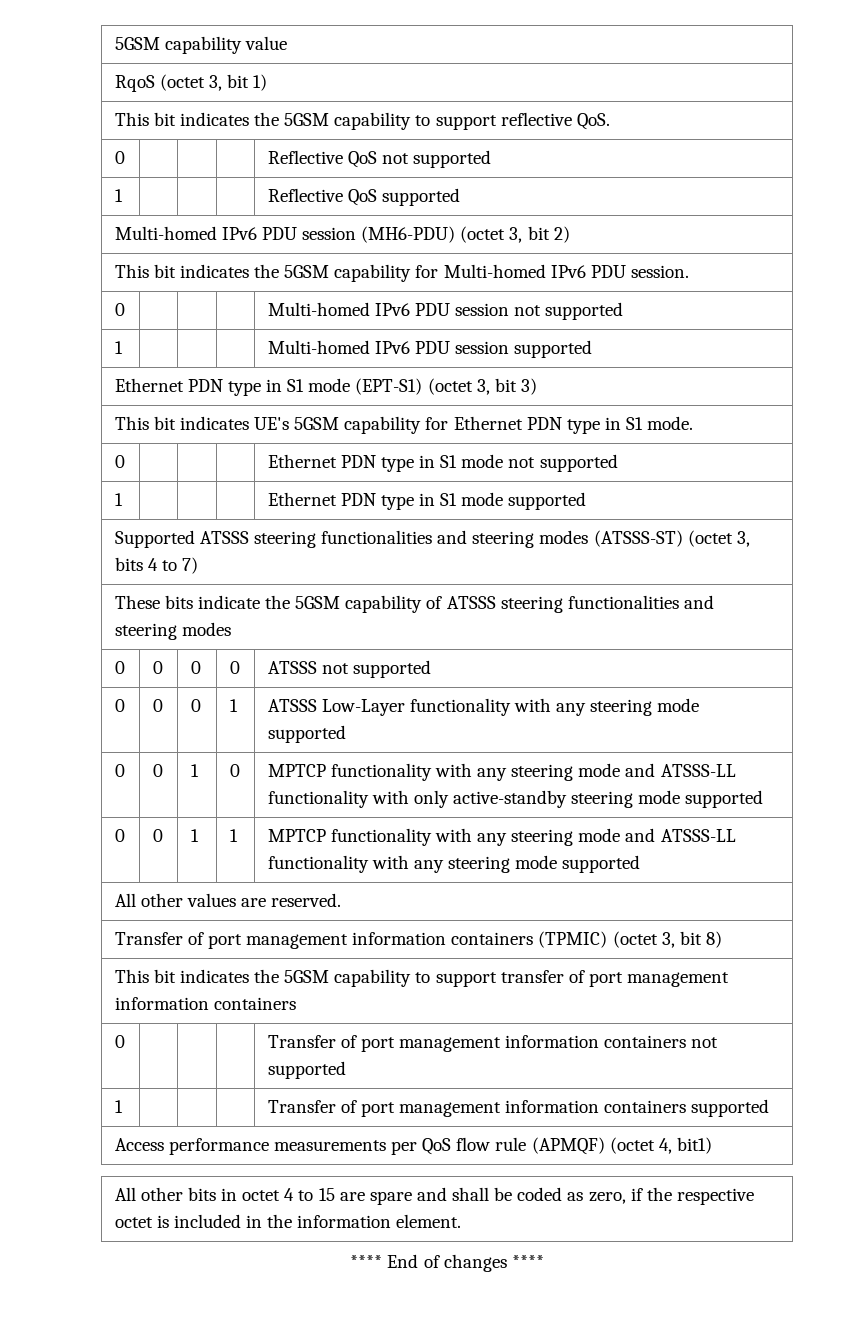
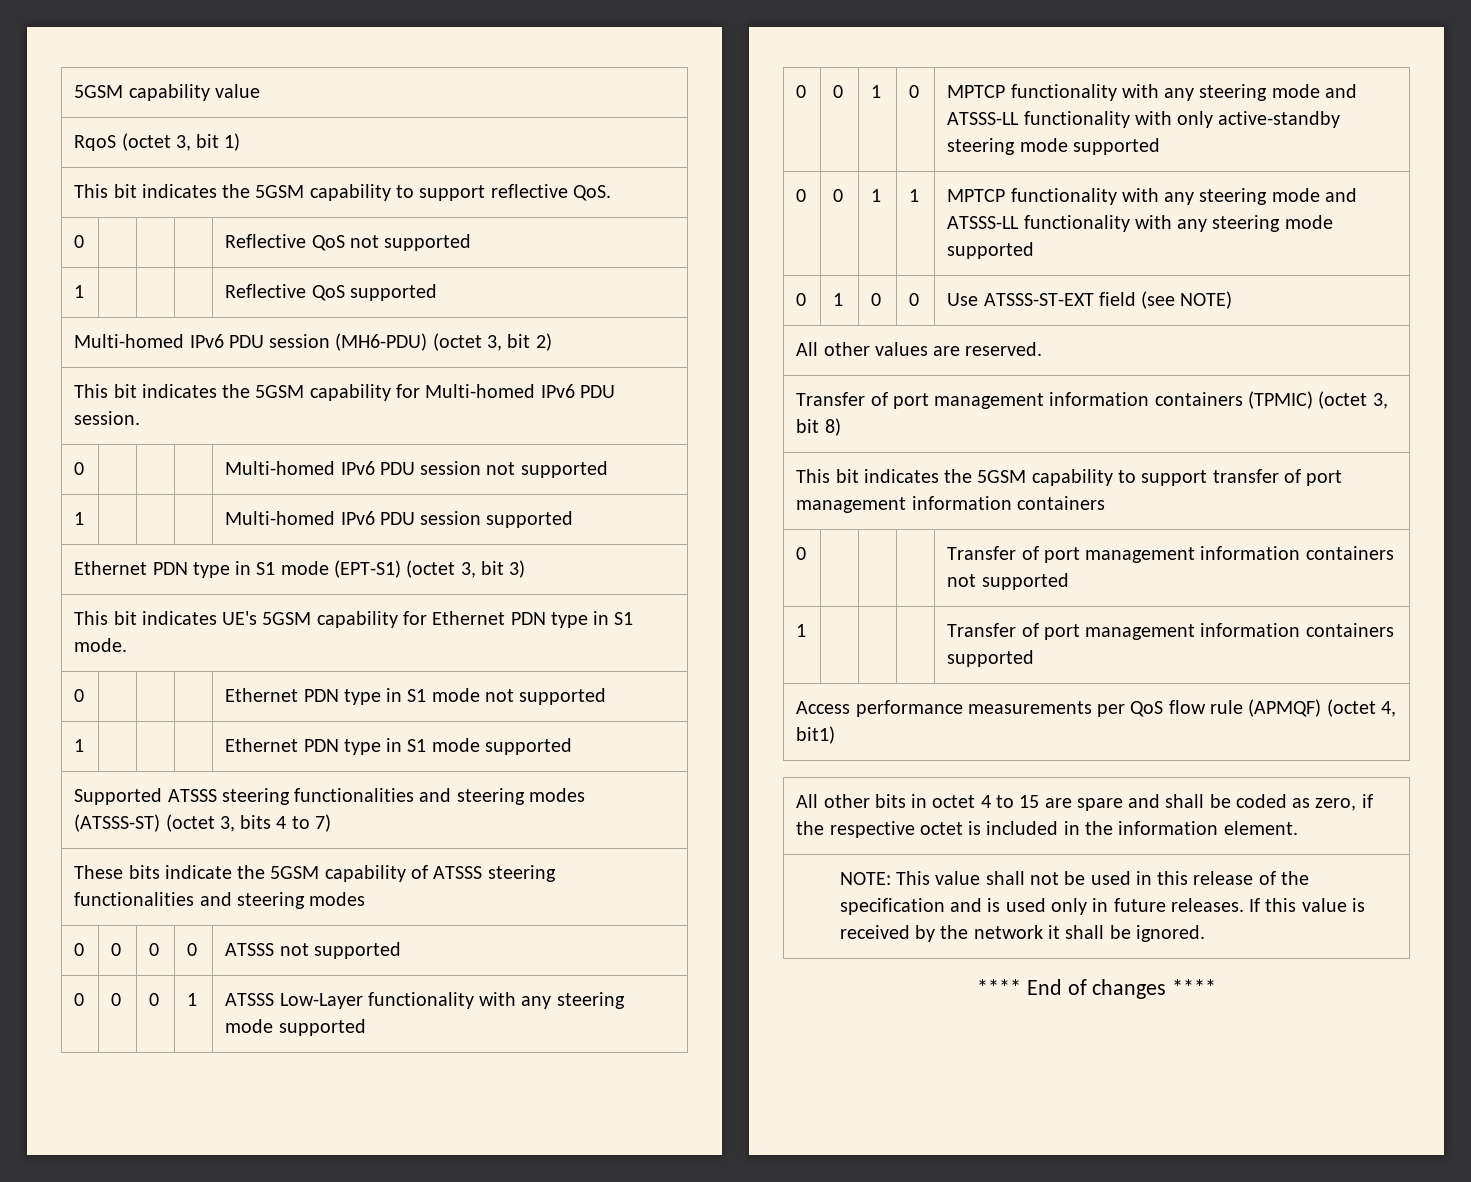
(641, 864) none -> [796,293,807,306] [833,293,844,306] [871,293,882,306] [909,293,920,306] [947,291,1233,309] // 0 | 1 | 0 | 0 | Use ATSSS-ST-EXT field (see NOTE)
(462, 1221) none -> [839,871,1309,885] [839,898,1365,915] [839,925,1205,942] // NOTE: This value shall not be used in this release of the specification and is used only in future releases. If this value is received by the network it shall be ignored.

